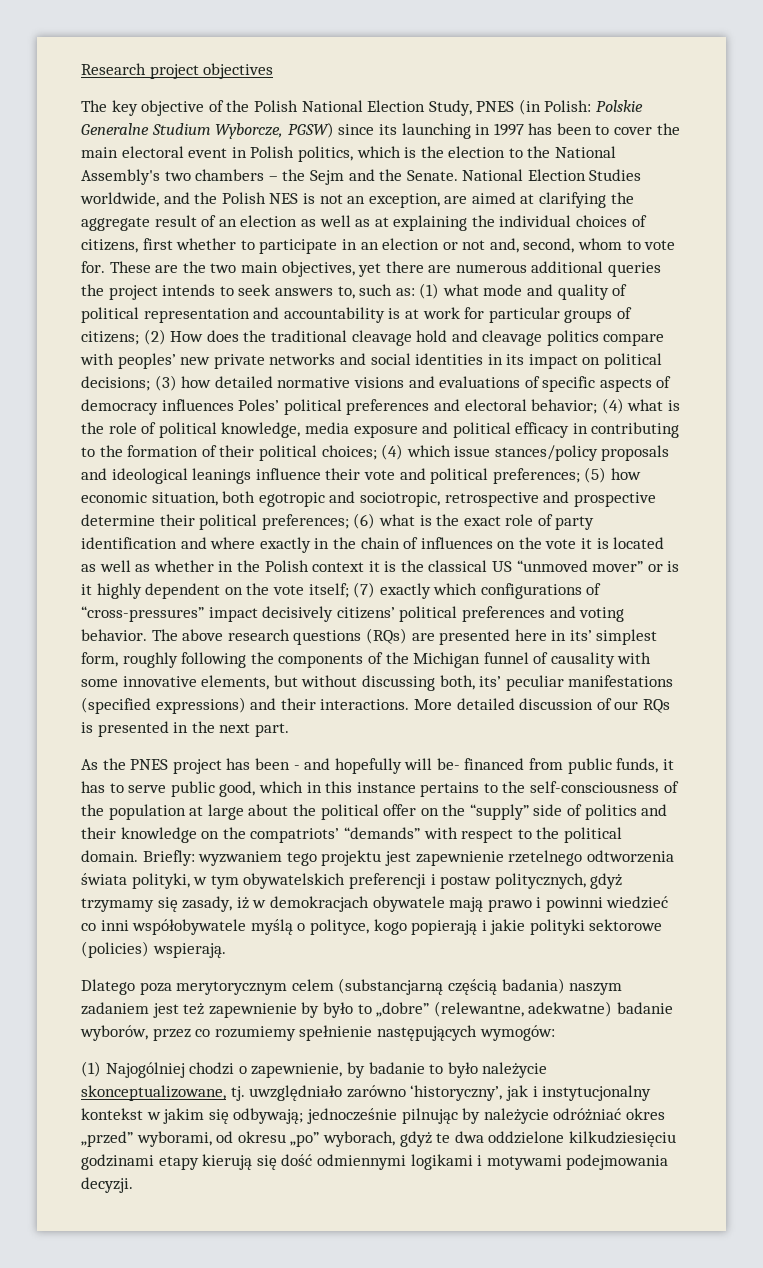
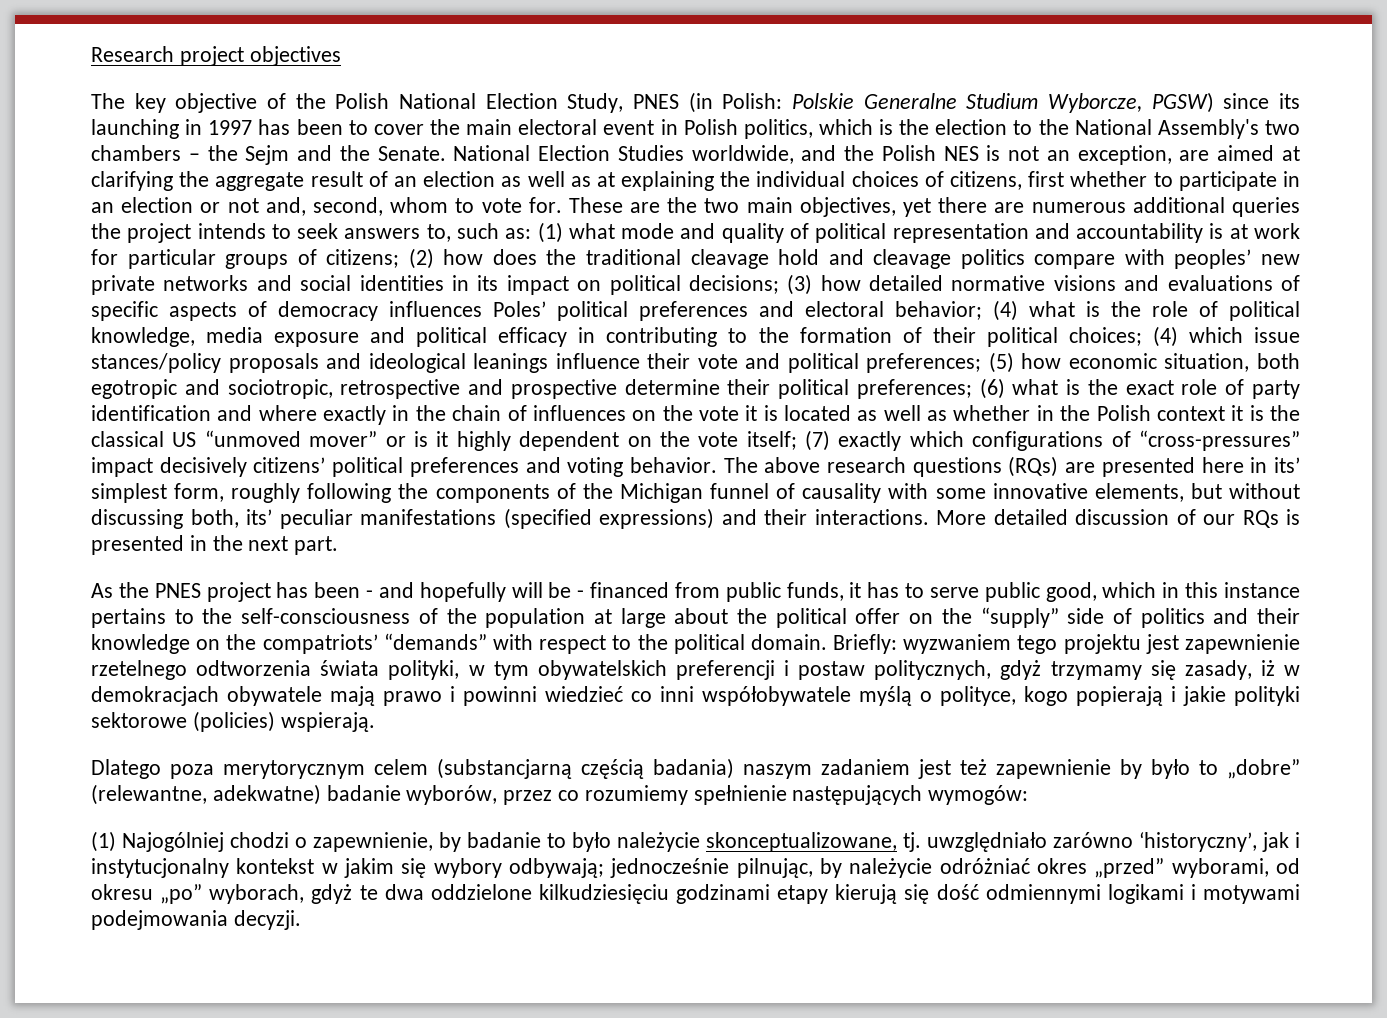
[170,331,204,342] How -> [443,249,484,265] how
[436,758,460,770] be- -> [548,582,585,598] be -
(229, 1116) none -> [433,858,502,878] wybory
[401,1108,458,1124] pilnując -> [736,858,813,878] pilnując,

